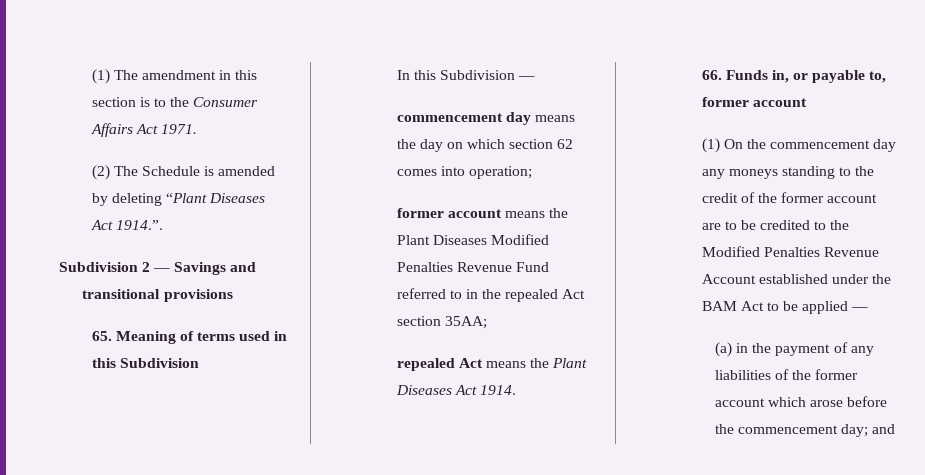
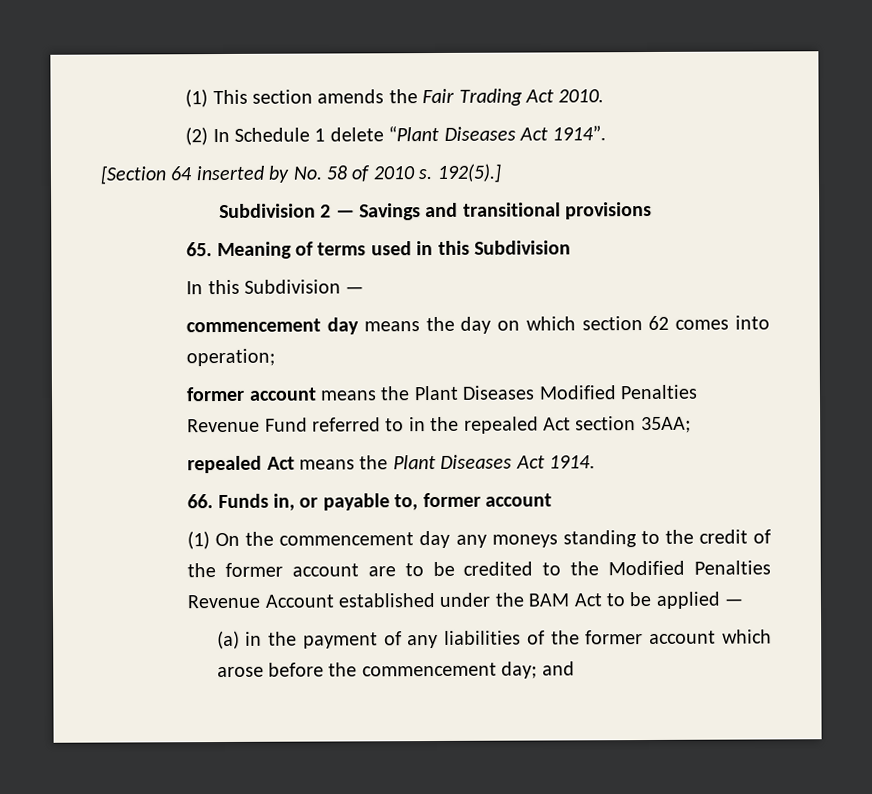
[91,69,258,84] [91,97,259,107] [90,123,197,137] [91,165,276,180] [91,193,266,206] [90,220,163,230] (1) The amendment in this section is to the Consumer Affairs Act 1971. // (2) The Schedule is amended by deleting “Plant Diseases Act 1914.”. -> [185,88,605,108] [185,125,607,146] [100,163,501,185] (1) This section amends the Fair Trading Act 2010. // (2) In Schedule 1 delete “Plant Diseases Act 1914”. // [Section 64 inserted by No. 58 of 2010 s. 192(5).]

